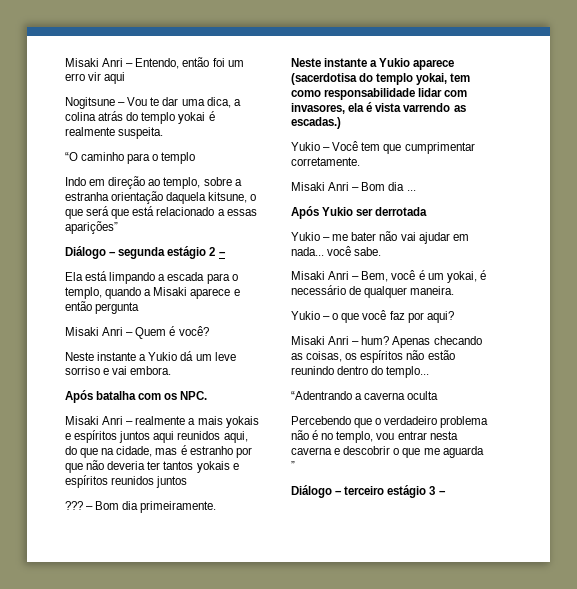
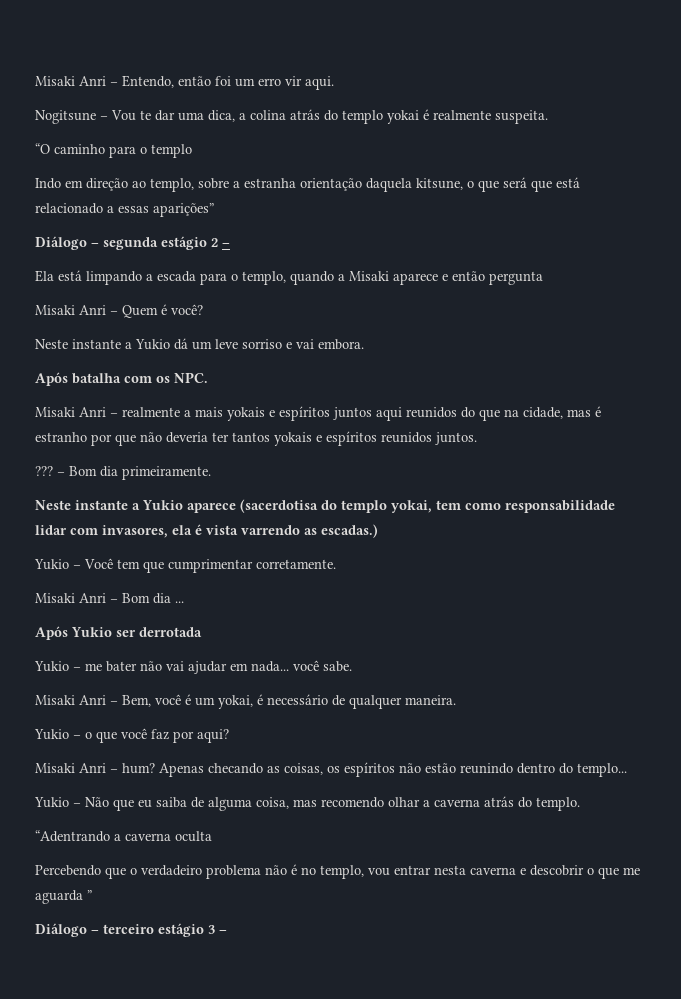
[104,72,126,84] aqui -> [305,76,334,90] aqui.
[223,431,248,443] aqui, -> (457, 412) none
[156,476,188,488] juntos -> [435,432,477,445] juntos.
(430, 372) none -> [34,796,580,811] // Yukio – Não que eu saiba de alguma coisa, mas recomendo olhar a caverna atrás do templo.

